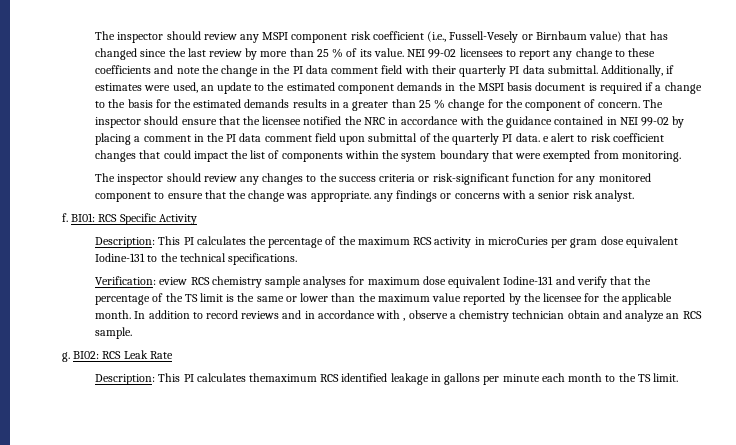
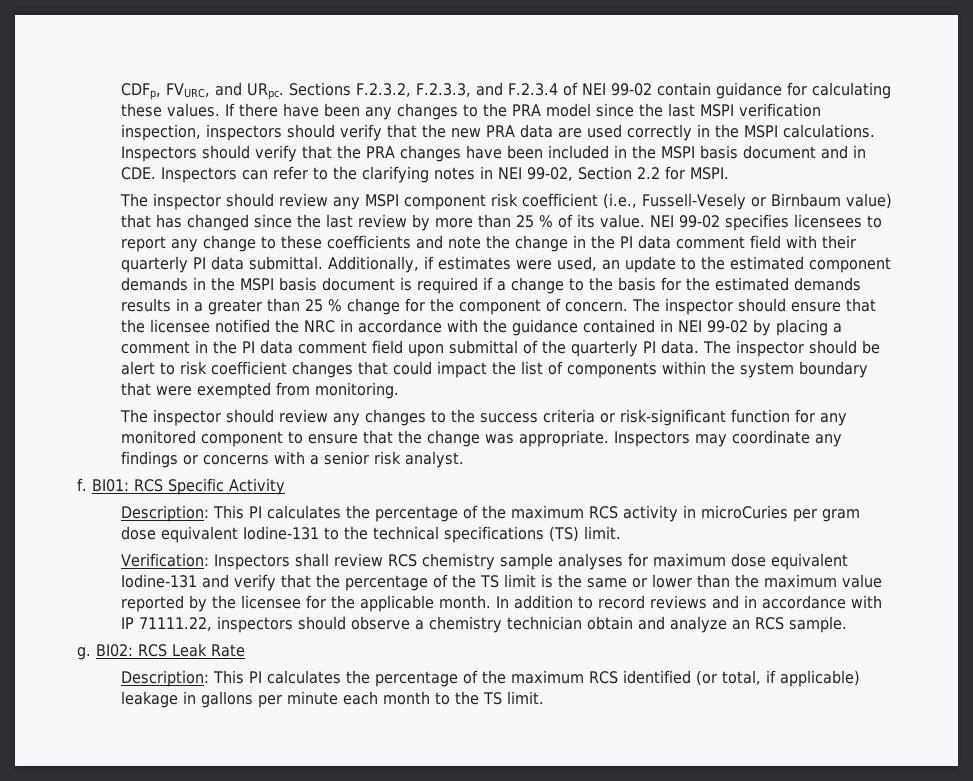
(95, 35) none -> [120,82,891,100] [120,103,821,120] [120,124,875,141] [120,145,866,162] [120,166,729,183] CDFp, FVURC, and URpc. Sections F.2.3.2, F.2.3.3, and F.2.3.4 of NEI 99-02 contain guidance for calculating these values. If there have been any changes to the PRA model since the last MSPI verification inspection, inspectors should verify that the new PRA data are used correctly in the MSPI calculations. Inspectors should verify that the PRA changes have been included in the MSPI basis document and in CDE. Inspectors can refer to the clarifying notes in NEI 99-02, Section 2.2 for MSPI. //
(457, 53) none -> [724,214,789,231] specifies
[542,136,549,142] e -> [702,340,880,357] The inspector should be
(371, 196) none -> [613,430,810,447] Inspectors may coordinate
[227,253,297,265] [95,276,188,285] specifications. // Verification: eview -> [443,526,621,543] [120,553,383,570] specifications (TS) limit. // Verification: Inspectors shall review
[403,318,406,321] , -> [120,616,346,633] IP 71111.22, inspectors should
[248,373,388,382] themaximum RCS identified -> [345,670,860,687] the percentage of the maximum RCS identified (or total, if applicable)

